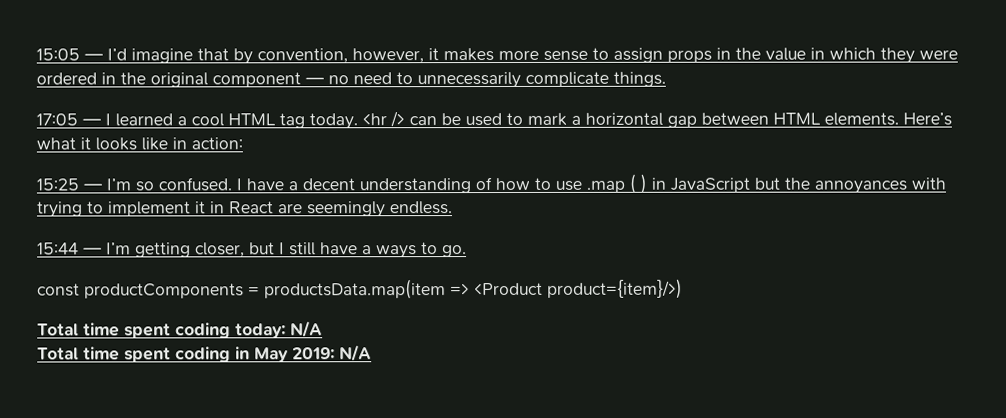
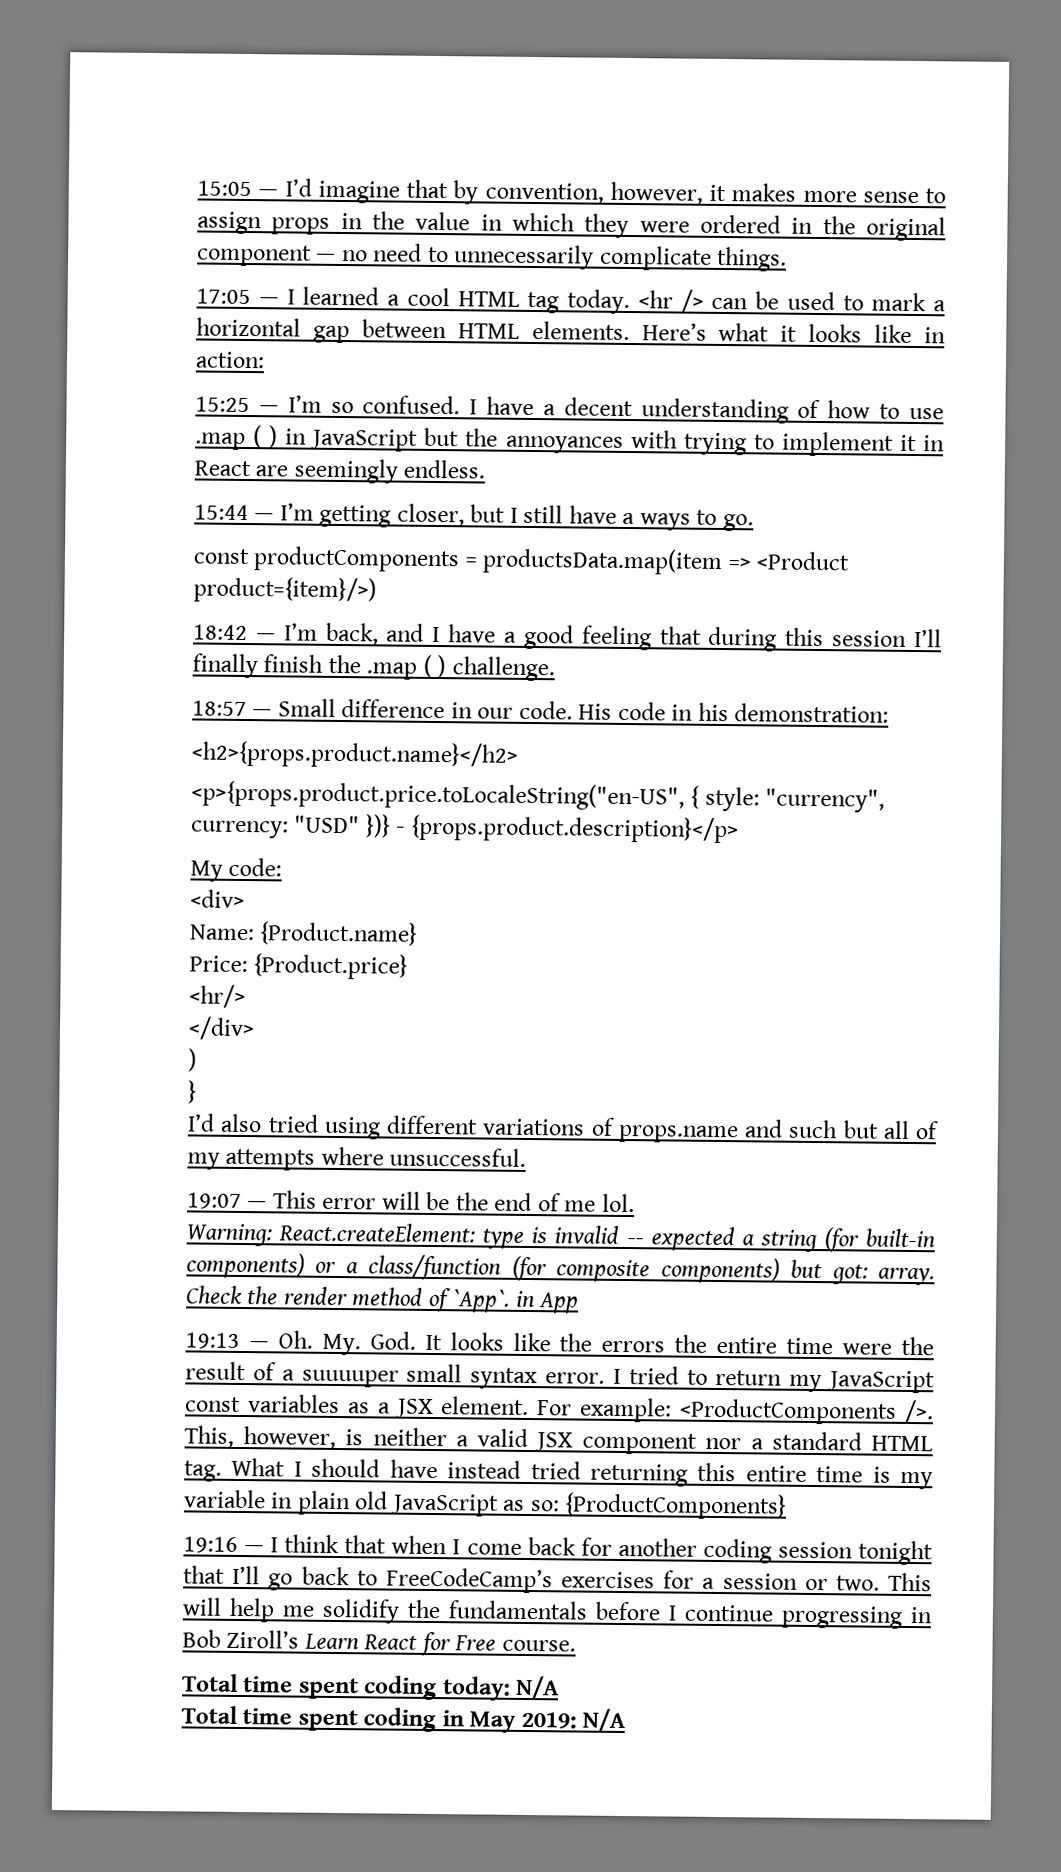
(683, 288) none -> [193,622,942,652] [192,653,555,682] [192,698,890,723] [191,740,519,769] [191,780,886,813] [191,814,739,844] [190,857,283,882] [190,889,245,909] [189,921,419,946] [189,953,409,980] [189,984,246,1009] [188,1016,255,1041] [188,1048,197,1072] [188,1080,197,1104] [187,1113,939,1144] [187,1146,527,1171] [187,1190,635,1213] [186,1222,936,1253] [186,1252,935,1286] [186,1285,580,1314] [185,1330,935,1356] [185,1361,936,1394] [185,1394,934,1425] [184,1425,933,1455] [184,1457,933,1490] [183,1489,788,1520] [183,1534,934,1566] [183,1565,932,1594] [182,1597,932,1629] [182,1629,576,1657] // 18:42 — I’m back, and I have a good feeling that during this session I’ll finally finish the .map ( ) challenge. // 18:57 — Small difference in our code. His code in his demonstration: // <h2>{props.product.name}</h2> // <p>{props.product.price.toLocaleString("en-US", { style: "currency", currency: "USD" })} - {props.product.description}</p> // My code: // <div> // Name: {Product.name} // Price: {Product.price} // <hr/> // </div> // ) // } // I’d also tried using different variations of props.name and such but all of my attempts where unsuccessful. // 19:07 — This error will be the end of me lol. // Warning: React.createElement: type is invalid -- expected a string (for built-in components) or a class/function (for composite components) but got: array. Check the render method of `App`. in App // 19:13 — Oh. My. God. It looks like the errors the entire time were the result of a suuuuper small syntax error. I tried to return my JavaScript const variables as a JSX element. For example: <ProductComponents />. This, however, is neither a valid JSX component nor a standard HTML tag. What I should have instead tried returning this entire time is my variable in plain old JavaScript as so: {ProductComponents} // 19:16 — I think that when I come back for another coding session tonight that I’ll go back to FreeCodeCamp’s exercises for a session or two. This will help me solidify the fundamentals before I continue progressing in Bob Ziroll’s Learn React for Free course.

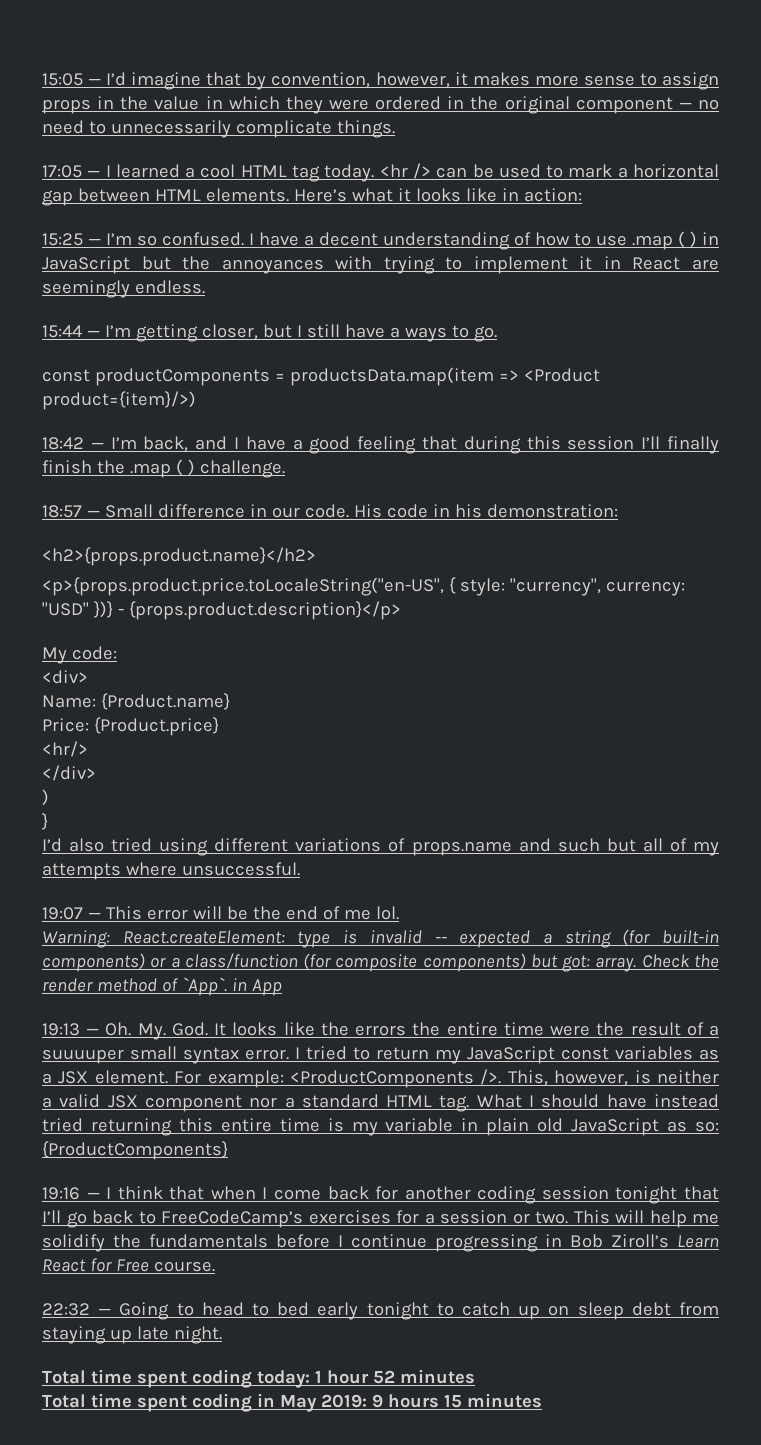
(576, 1645) none -> [42,1302,719,1320] [42,1326,222,1344] // 22:32 — Going to head to bed early tonight to catch up on sleep debt from staying up late night.
[516,1675,561,1700] N/A -> [314,1369,475,1384] 1 hour 52 minutes
[582,1708,627,1733] N/A -> [371,1393,542,1408] 9 hours 15 minutes

